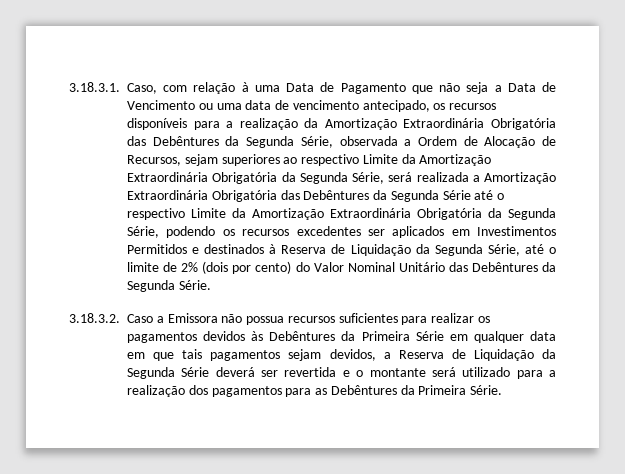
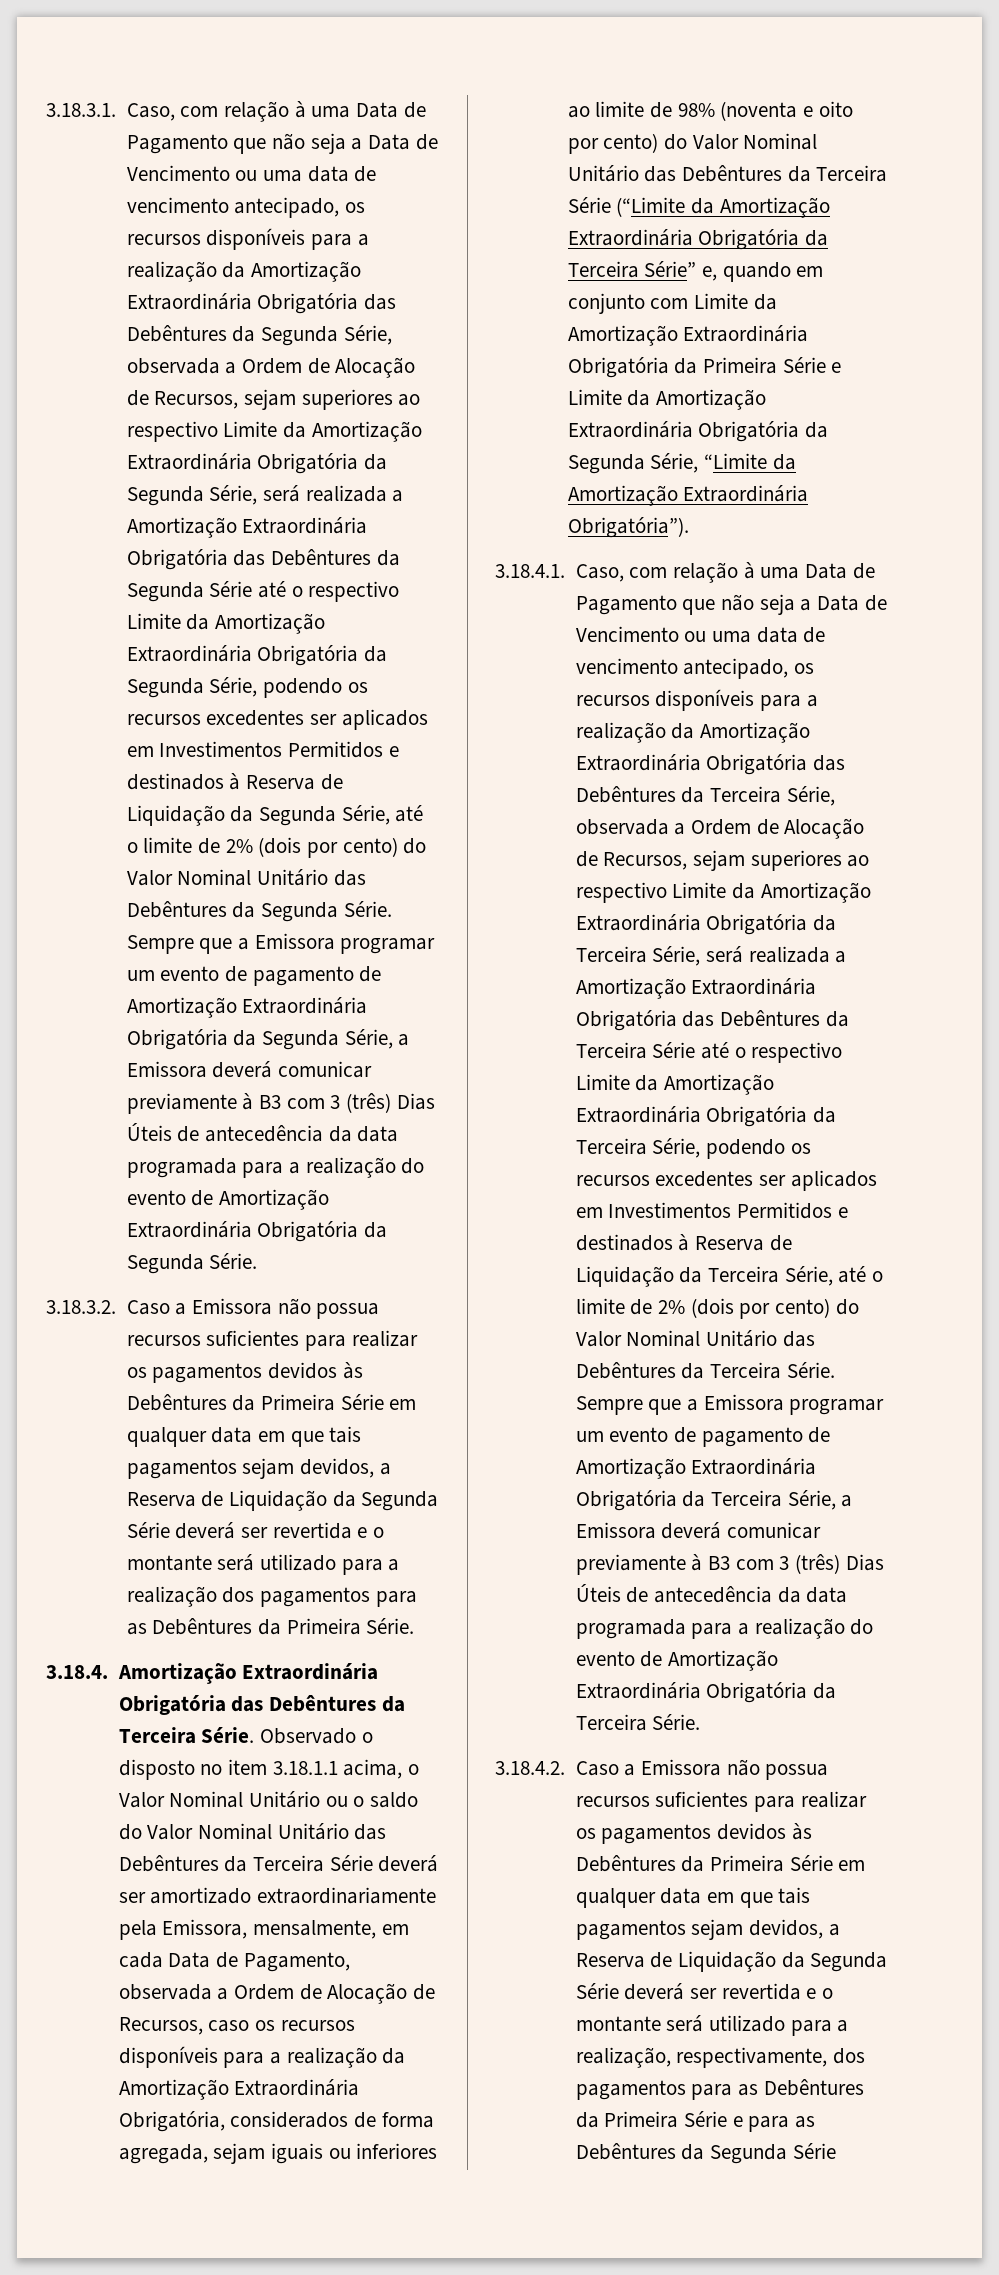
(211, 285) none -> [126,933,436,954] [126,966,382,986] [126,997,368,1018] [126,1029,410,1050] [126,1061,372,1078] [126,1093,435,1114] [126,1123,399,1142] [126,1157,425,1178] [126,1189,329,1210] [126,1221,387,1242] [126,1253,258,1274] Sempre que a Emissora programar um evento de pagamento de Amortização Extraordinária Obrigatória da Segunda Série, a Emissora deverá comunicar previamente à B3 com 3 (três) Dias Úteis de antecedência da data programada para a realização do evento de Amortização Extraordinária Obrigatória da Segunda Série.
(503, 390) none -> [46,1663,379,1684] [118,1695,405,1715] [118,1727,373,1744] [118,1759,419,1780] [118,1791,418,1808] [118,1823,387,1840] [118,1855,439,1872] [118,1887,436,1904] [118,1919,409,1940] [118,1952,350,1972] [118,1983,435,2004] [118,2017,355,2035] [118,2046,406,2068] [118,2079,360,2100] [118,2111,434,2132] [118,2143,438,2164] [567,101,853,121] [567,133,818,154] [567,165,888,182] [567,197,830,218] [567,229,828,250] [567,261,824,282] [567,293,777,314] [567,325,809,346] [567,357,842,378] [567,389,766,410] [567,421,828,442] [567,453,796,474] [567,485,809,506] [567,517,689,538] [495,562,875,583] [575,594,887,615] [575,626,826,643] [575,658,814,679] [575,689,818,711] [575,722,810,743] [575,754,845,775] [575,786,835,806] [575,818,865,839] [575,850,870,871] [575,882,871,903] [575,914,836,935] [575,946,847,966] [575,978,817,999] [575,1010,849,1031] [575,1042,843,1063] [575,1074,774,1095] [575,1106,836,1127] [575,1138,811,1159] [575,1170,877,1191] [575,1202,848,1219] [575,1234,792,1251] [575,1266,883,1287] [575,1298,859,1319] [575,1330,815,1347] [575,1362,835,1379] [575,1394,885,1415] [575,1427,831,1447] [575,1458,817,1479] [575,1490,853,1511] [575,1522,821,1539] [575,1554,884,1575] [575,1584,848,1603] [575,1618,874,1639] [575,1650,778,1671] [575,1682,836,1703] [575,1714,701,1731] [495,1759,829,1780] [575,1791,867,1812] [575,1823,812,1844] [575,1855,866,1872] [575,1887,811,1908] [575,1919,840,1940] [575,1951,888,1972] [575,1983,833,2000] [575,2015,849,2036] [575,2047,865,2068] [575,2079,864,2100] [575,2111,815,2132] [575,2143,836,2164] // 3.18.4. Amortização Extraordinária Obrigatória das Debêntures da Terceira Série. Observado o disposto no item 3.18.1.1 acima, o Valor Nominal Unitário ou o saldo do Valor Nominal Unitário das Debêntures da Terceira Série deverá ser amortizado extraordinariamente pela Emissora, mensalmente, em cada Data de Pagamento, observada a Ordem de Alocação de Recursos, caso os recursos disponíveis para a realização da Amortização Extraordinária Obrigatória, considerados de forma agregada, sejam iguais ou inferiores ao limite de 98% (noventa e oito por cento) do Valor Nominal Unitário das Debêntures da Terceira Série (“Limite da Amortização Extraordinária Obrigatória da Terceira Série” e, quando em conjunto com Limite da Amortização Extraordinária Obrigatória da Primeira Série e Limite da Amortização Extraordinária Obrigatória da Segunda Série, “Limite da Amortização Extraordinária Obrigatória”). // 3.18.4.1. Caso, com relação à uma Data de Pagamento que não seja a Data de Vencimento ou uma data de vencimento antecipado, os recursos disponíveis para a realização da Amortização Extraordinária Obrigatória das Debêntures da Terceira Série, observada a Ordem de Alocação de Recursos, sejam superiores ao respectivo Limite da Amortização Extraordinária Obrigatória da Terceira Série, será realizada a Amortização Extraordinária Obrigatória das Debêntures da Terceira Série até o respectivo Limite da Amortização Extraordinária Obrigatória da Terceira Série, podendo os recursos excedentes ser aplicados em Investimentos Permitidos e destinados à Reserva de Liquidação da Terceira Série, até o limite de 2% (dois por cento) do Valor Nominal Unitário das Debêntures da Terceira Série. Sempre que a Emissora programar um evento de pagamento de Amortização Extraordinária Obrigatória da Terceira Série, a Emissora deverá comunicar previamente à B3 com 3 (três) Dias Úteis de antecedência da data programada para a realização do evento de Amortização Extraordinária Obrigatória da Terceira Série. // 3.18.4.2. Caso a Emissora não possua recursos suficientes para realizar os pagamentos devidos às Debêntures da Primeira Série em qualquer data em que tais pagamentos sejam devidos, a Reserva de Liquidação da Segunda Série deverá ser revertida e o montante será utilizado para a realização, respectivamente, dos pagamentos para as Debêntures da Primeira Série e para as Debêntures da Segunda Série

